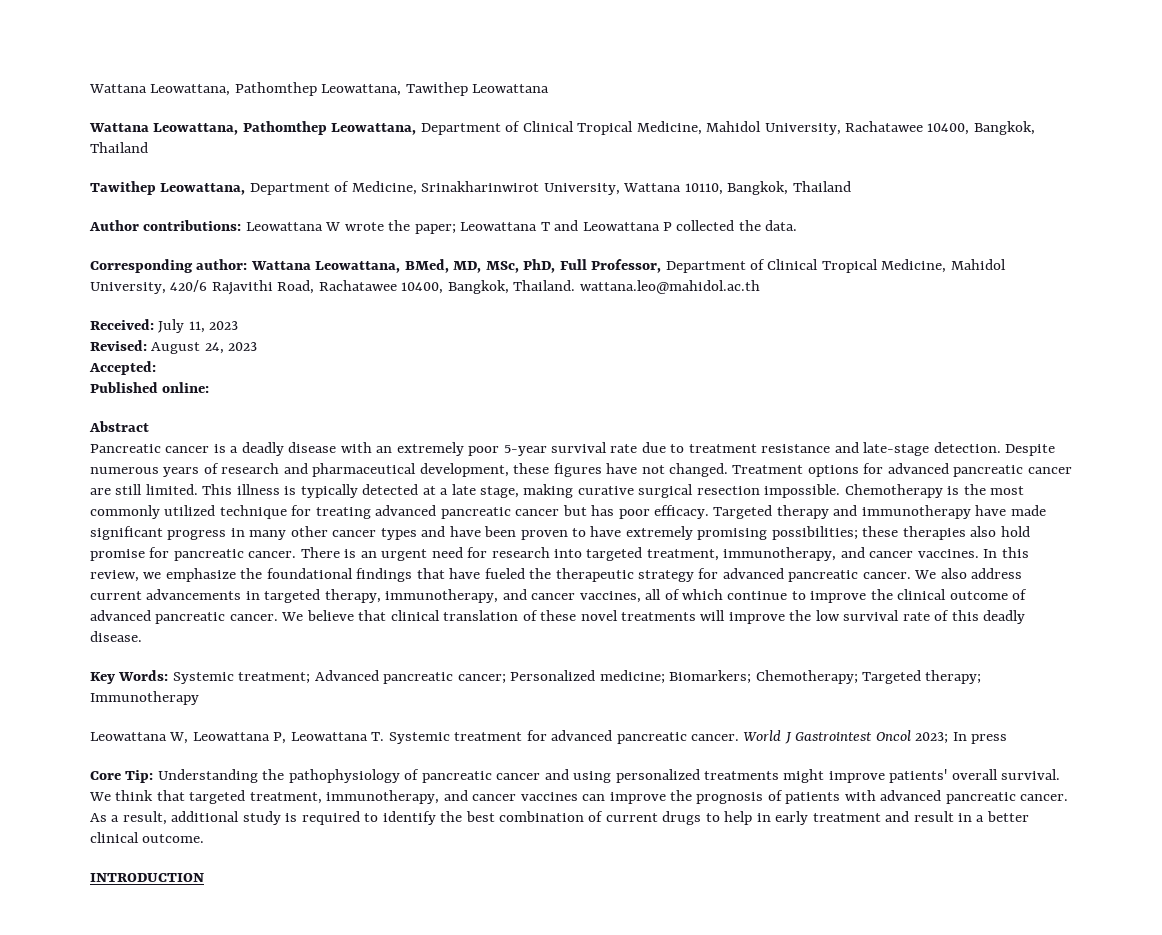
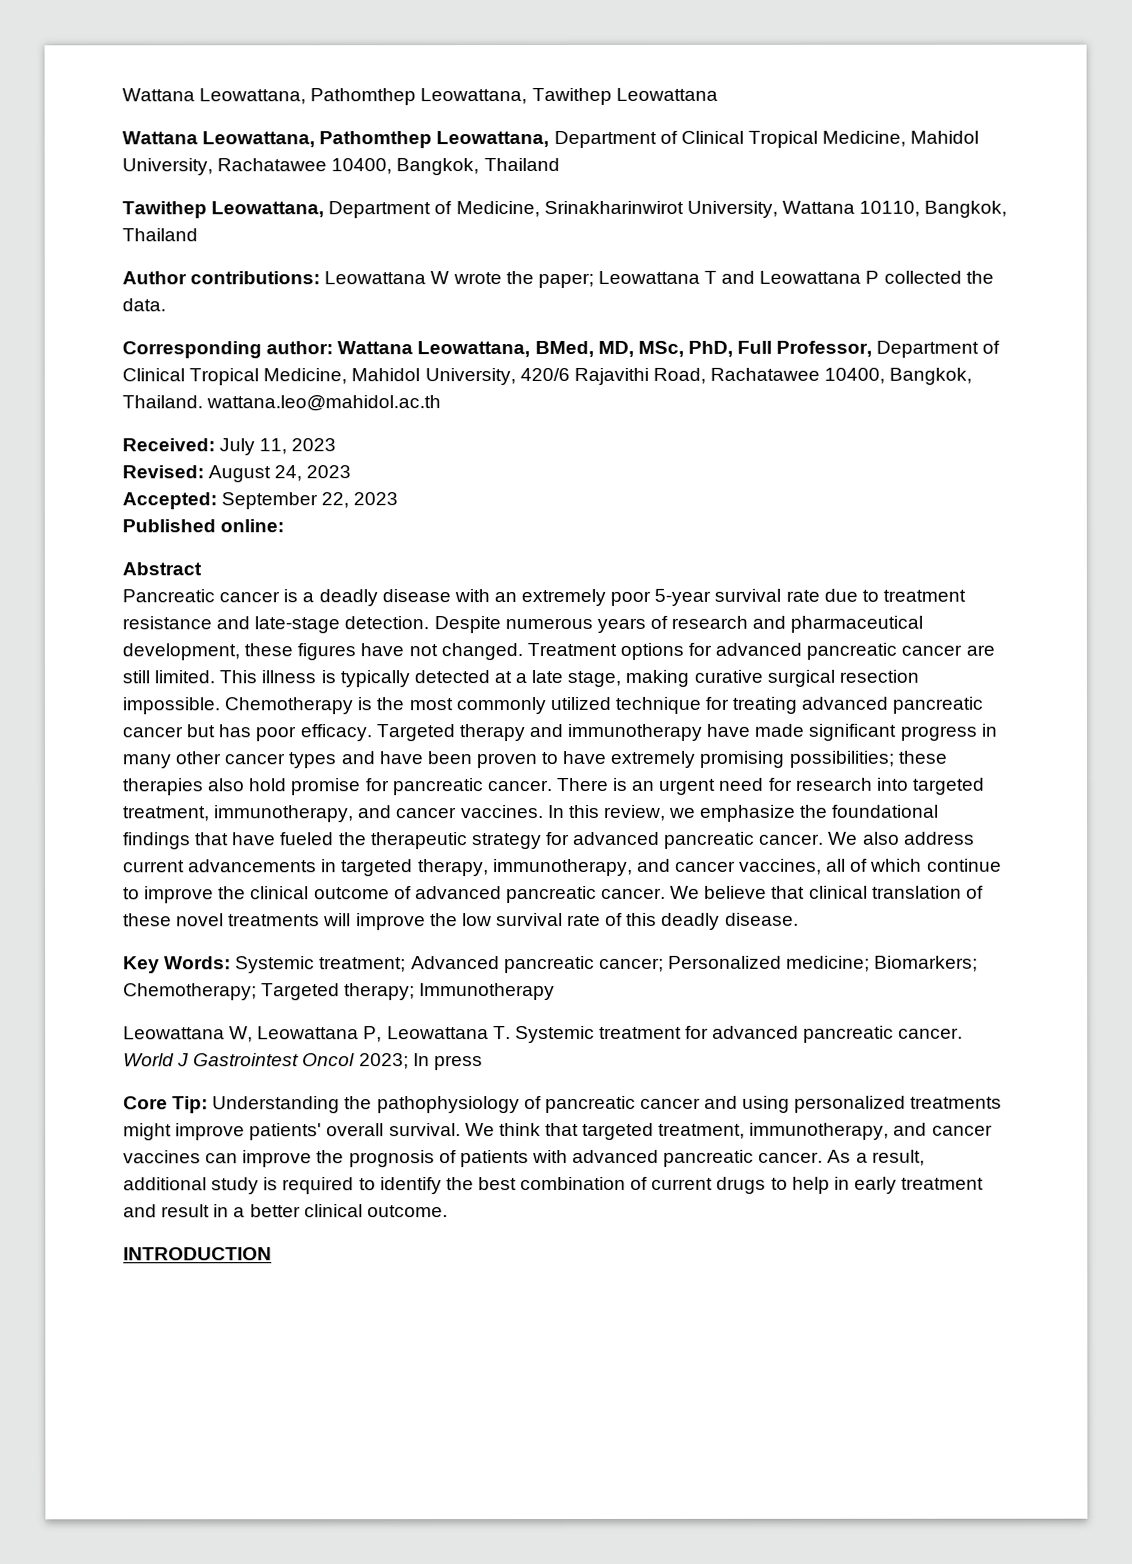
(156, 368) none -> [221,492,399,510] September 22, 2023

